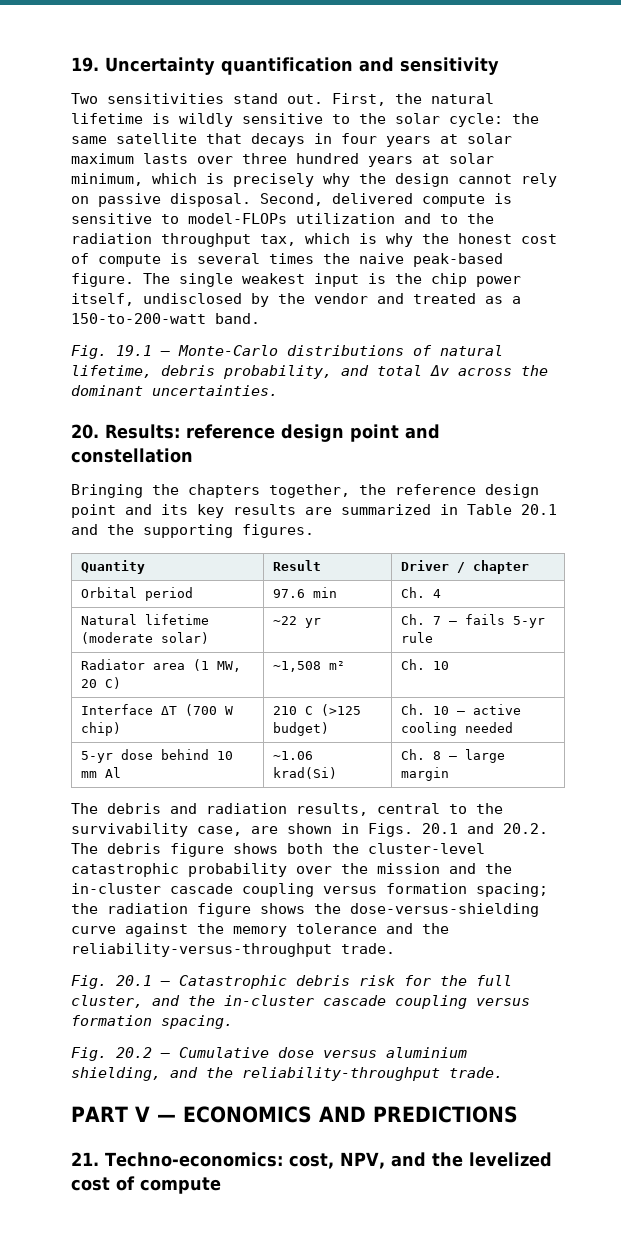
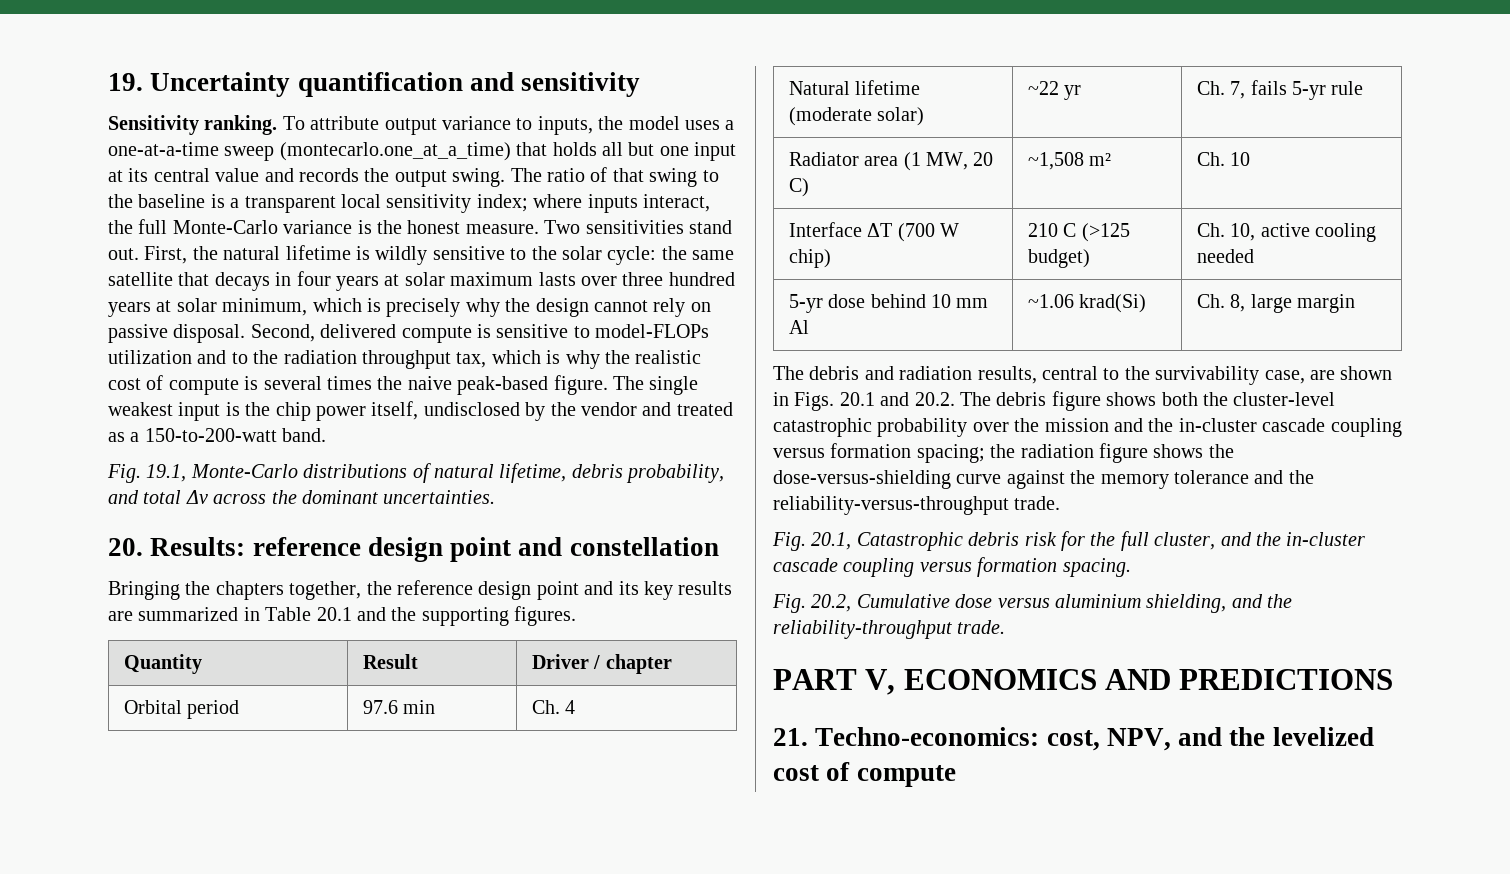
(499, 66) none -> [108,115,735,135] [108,142,737,161] [108,167,719,187] [108,194,710,213] [108,219,539,234] Sensitivity ranking. To attribute output variance to inputs, the model uses a one-at-a-time sweep (montecarlo.one_at_a_time) that holds all but one input at its central value and records the output swing. The ratio of that swing to the baseline is a transparent local sensitivity index; where inputs interact, the full Monte-Carlo variance is the honest measure.
[458,233,512,244] honest -> [635,350,702,364] realistic
[116,345,170,356] 19.1 — -> [146,464,187,482] 19.1,
[433,616,458,625] 7 — -> [1230,81,1246,99] 7,
[433,706,466,715] 10 — -> [1230,223,1256,241] 10,
[433,751,458,760] 8 — -> [1230,294,1246,312] 8,
[116,975,170,986] 20.1 — -> [811,532,852,550] 20.1,
[116,1047,170,1058] 20.2 — -> [811,594,852,612] 20.2,
[134,1106,176,1122] V — -> [865,669,896,695] V,

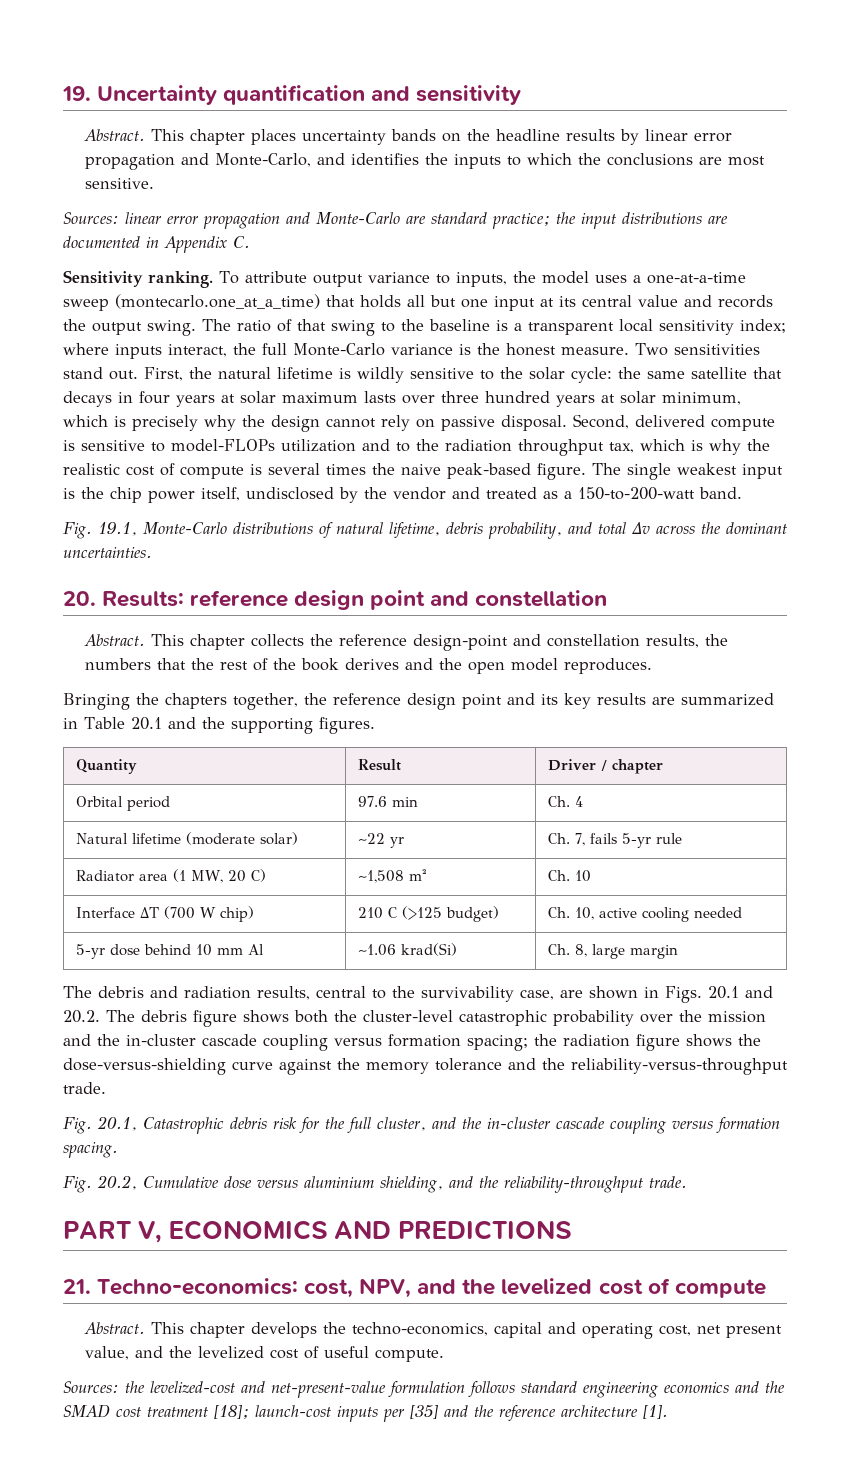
(641, 84) none -> [84,129,733,145] [85,153,766,170] [85,178,155,189] [63,212,728,229] [63,236,250,253] // Abstract. This chapter places uncertainty bands on the headline results by linear error propagation and Monte-Carlo, and identifies the inputs to which the conclusions are most sensitive. // Sources: linear error propagation and Monte-Carlo are standard practice; the input distributions are documented in Appendix C.
(719, 546) none -> [84,634,729,651] [85,658,653,674] // Abstract. This chapter collects the reference design-point and constellation results, the numbers that the rest of the book derives and the open model reproduces.
(956, 776) none -> [84,1322,783,1339] [85,1346,445,1362] [63,1381,785,1398] [63,1404,668,1422] // Abstract. This chapter develops the techno-economics, capital and operating cost, net present value, and the levelized cost of useful compute. // Sources: the levelized-cost and net-present-value formulation follows standard engineering economics and the SMAD cost treatment [18]; launch-cost inputs per [35] and the reference architecture [1].

